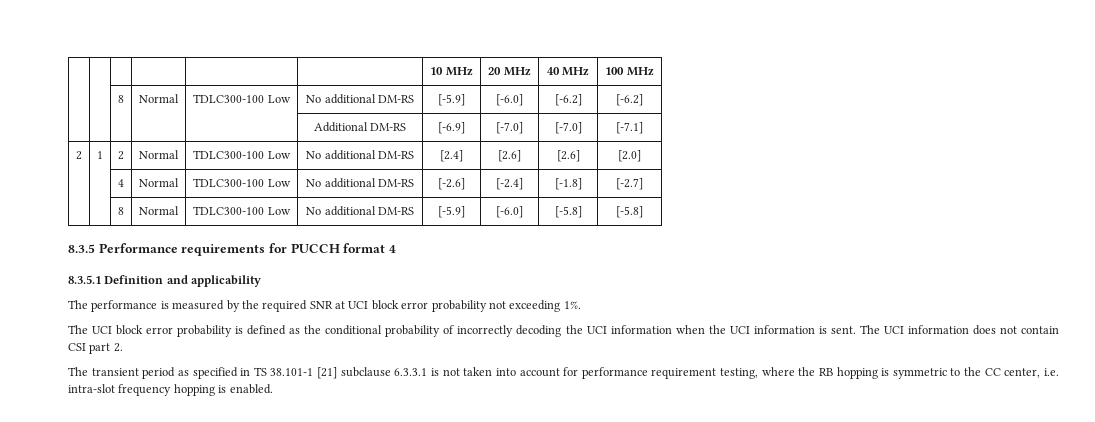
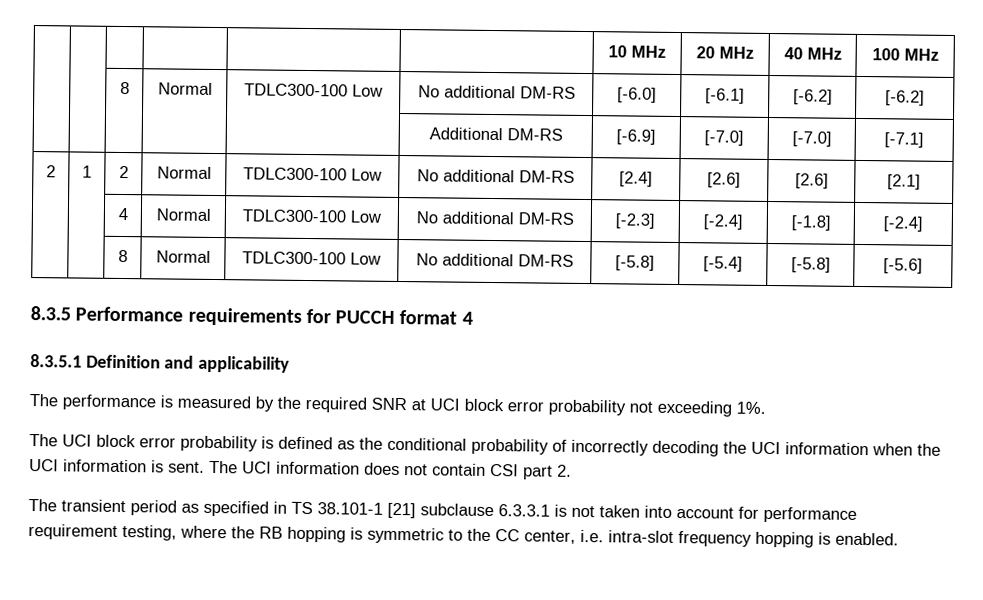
[438,94,465,106] [496,94,523,106] [-5.9] | [-6.0] -> [617,87,657,103] [705,88,745,104] [-6.0] | [-6.1]
[618,150,641,162] [2.0] -> [887,174,921,190] [2.1]
[438,178,465,190] [-2.6] -> [615,213,655,229] [-2.3]
[616,178,643,190] [118,207,124,215] [139,206,179,215] [193,206,291,215] [306,206,414,216] [438,206,465,218] [496,206,523,218] [554,206,582,218] [616,206,643,218] [-2.7] // | | 8 | Normal | TDLC300-100 Low | No additional DM-RS | [-5.9] | [-6.0] | [-5.8] | [-5.8] -> [883,216,923,232] [117,249,128,263] [155,250,211,263] [242,251,381,265] [415,253,574,267] [615,255,655,271] [703,256,743,272] [790,257,831,273] [883,258,923,274] [-2.4] // | | 8 | Normal | TDLC300-100 Low | No additional DM-RS | [-5.8] | [-5.4] | [-5.8] | [-5.6]

